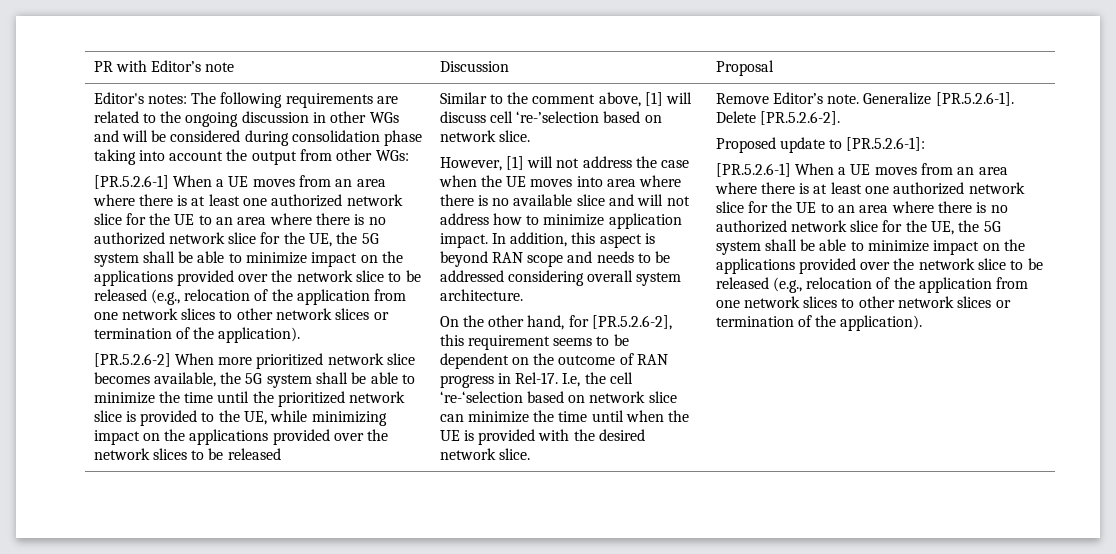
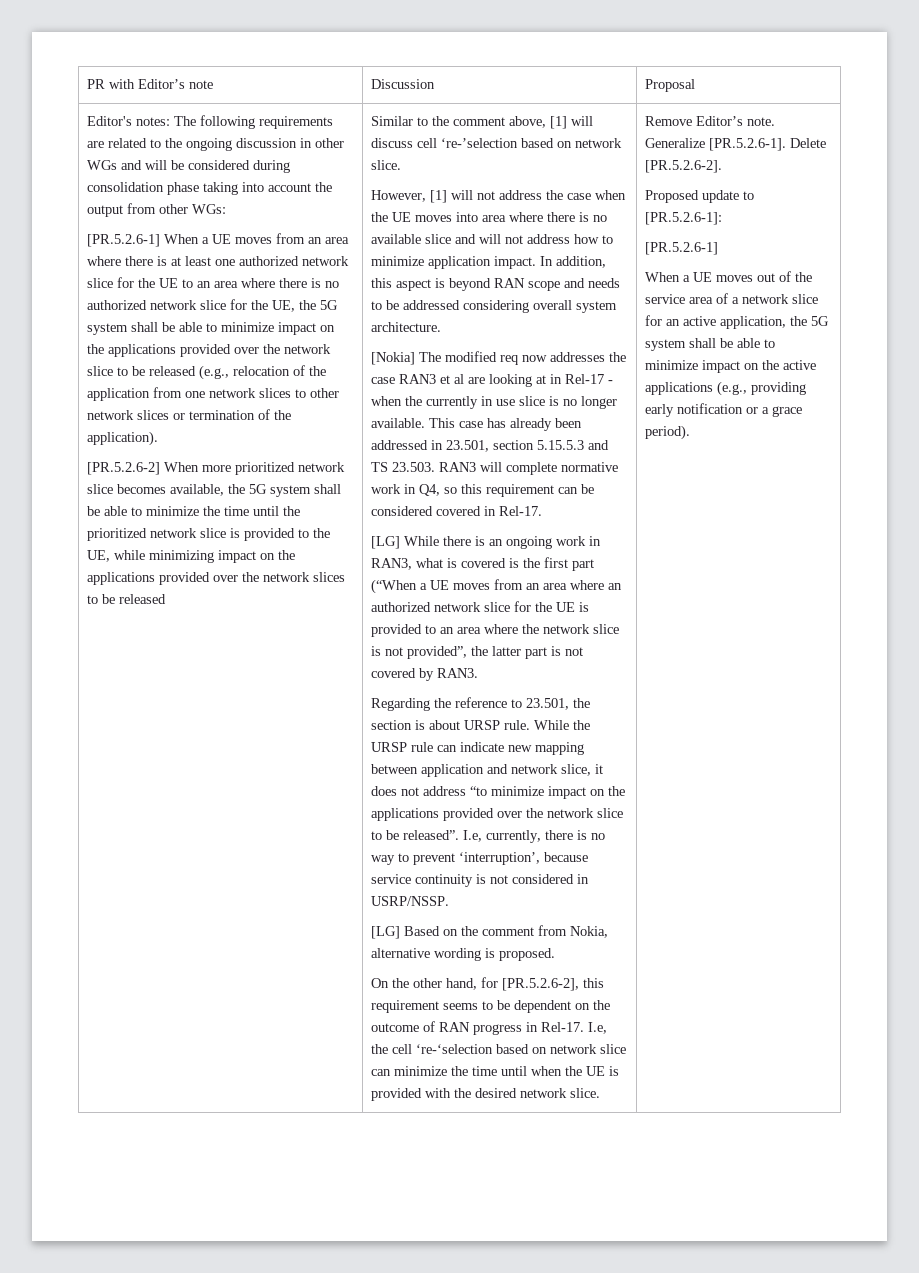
(523, 295) none -> [371,351,627,365] [371,374,614,387] [371,396,618,409] [371,418,583,431] [371,440,610,452] [371,462,619,475] [371,484,595,497] [371,506,543,516] [371,536,602,549] [371,557,595,571] [371,579,623,594] [371,601,590,612] [371,624,620,637] [371,646,584,659] [371,668,479,681] [371,697,591,711] [371,720,591,730] [371,742,585,755] [371,764,604,777] [371,786,626,799] [371,808,624,821] [371,830,606,843] [371,852,589,865] [371,874,590,887] [371,896,450,906] [371,925,609,939] [371,948,556,961] // [Nokia] The modified req now addresses the case RAN3 et al are looking at in Rel-17 - when the currently in use slice is no longer available. This case has already been addressed in 23.501, section 5.15.5.3 and TS 23.503. RAN3 will complete normative work in Q4, so this requirement can be considered covered in Rel-17. // [LG] While there is an ongoing work in RAN3, what is covered is the first part (“When a UE moves from an area where an authorized network slice for the UE is provided to an area where the network slice is not provided”, the latter part is not covered by RAN3. // Regarding the reference to 23.501, the section is about URSP rule. While the URSP rule can indicate new mapping between application and network slice, it does not address “to minimize impact on the applications provided over the network slice to be released”. I.e, currently, there is no way to prevent ‘interruption’, because service continuity is not considered in USRP/NSSP. // [LG] Based on the comment from Nokia, alternative wording is proposed.
[794,163,1008,175] [714,182,1025,195] [715,201,1008,213] [715,220,955,235] When a UE moves from an area where there is at least one authorized network slice for the UE to an area where there is no authorized network slice for the UE, -> [645,271,813,282] [645,293,819,304] [645,315,787,329] // When a UE moves out of the service area of a network slice for an active application,
[715,258,1043,274] [715,277,1029,293] [715,296,1011,308] [715,315,923,331] applications provided over the network slice to be released (e.g., relocation of the application from one network slices to other network slices or termination of the application). -> [783,360,817,370] [645,381,807,396] [645,403,803,417] [645,425,691,440] active applications (e.g., providing early notification or a grace period).

